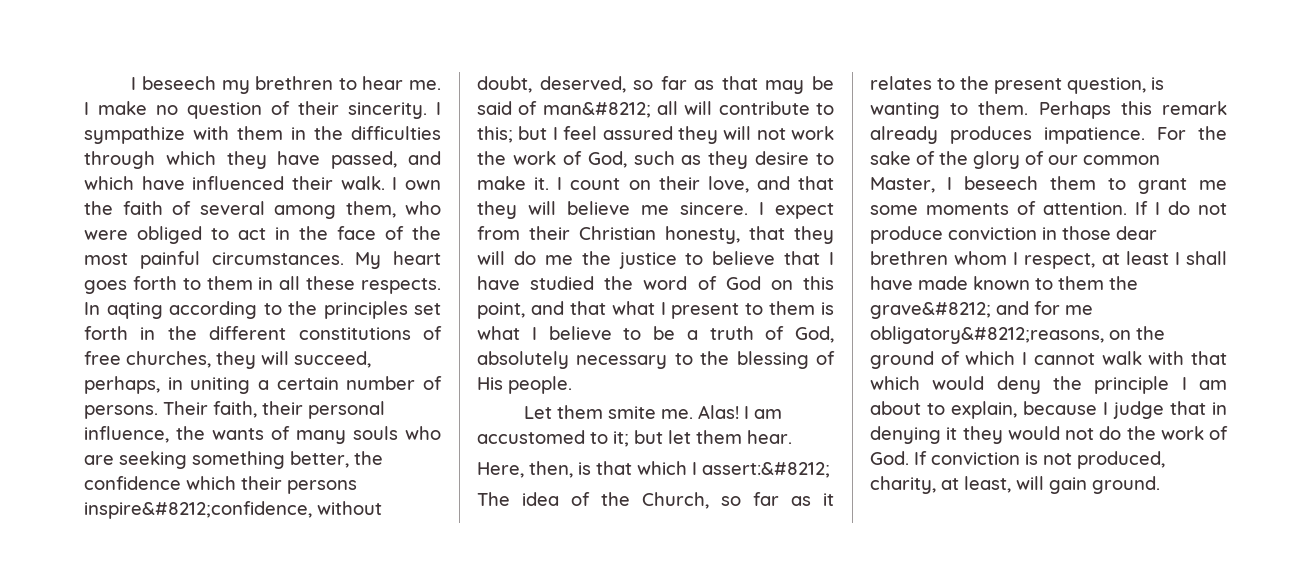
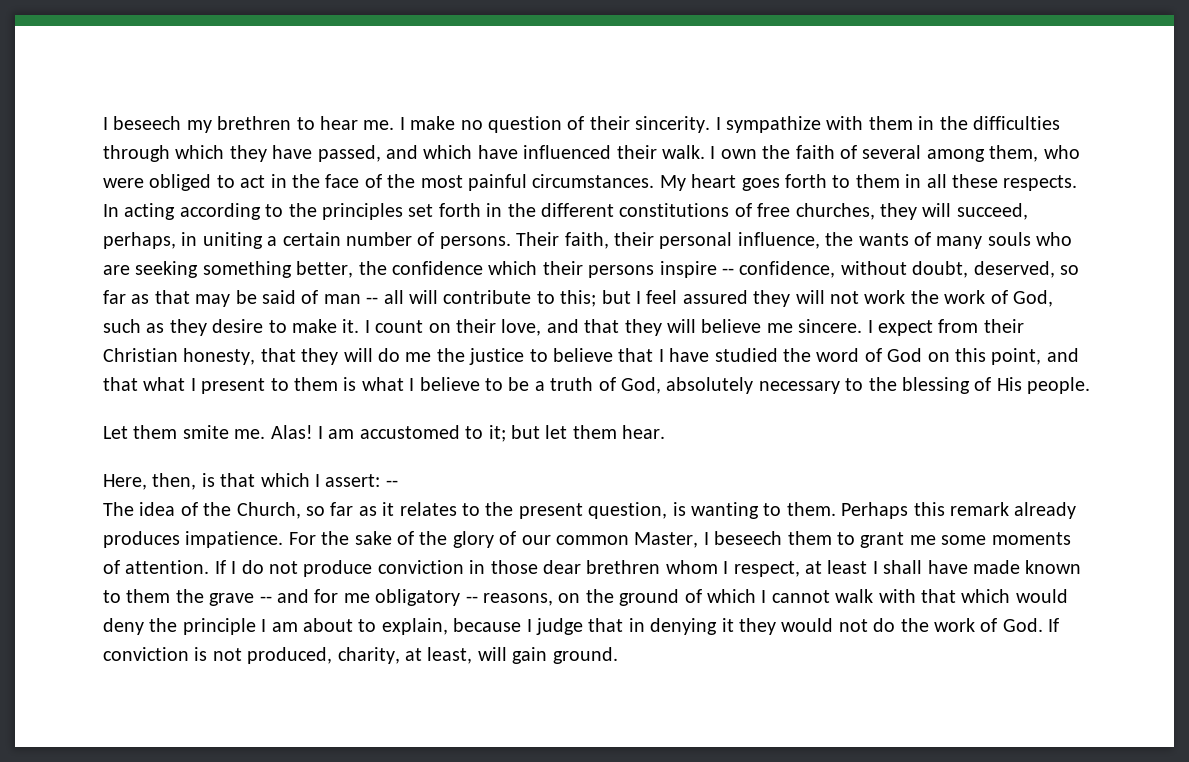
[106,302,163,319] aqting -> [124,203,176,220] acting
[84,501,312,519] inspire&#8212;confidence, -> [659,261,836,278] inspire -- confidence,
[542,102,651,118] man&#8212; -> [323,294,379,304] man --
[702,462,830,478] assert:&#8212; -> [325,474,398,487] assert: --
[870,302,991,319] grave&#8212; -> [209,593,272,606] grave --
[870,326,1104,344] obligatory&#8212;reasons, -> [375,589,553,606] obligatory -- reasons,

